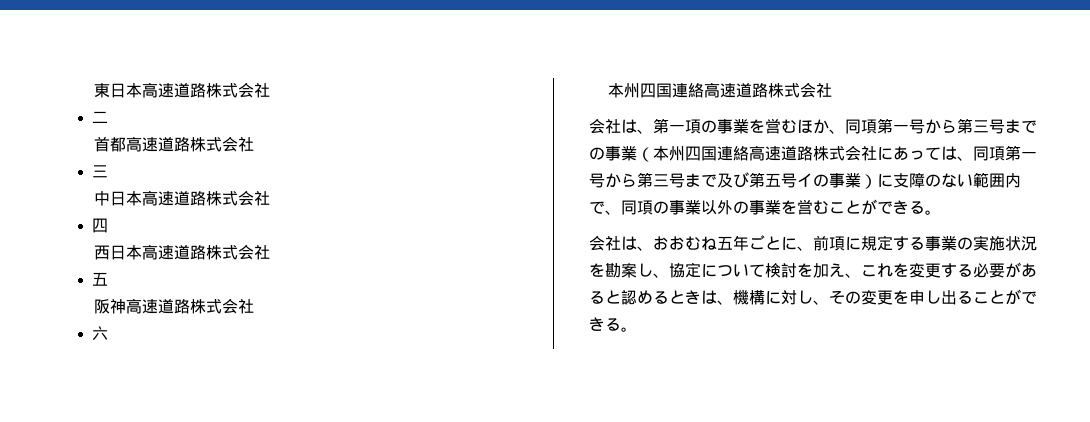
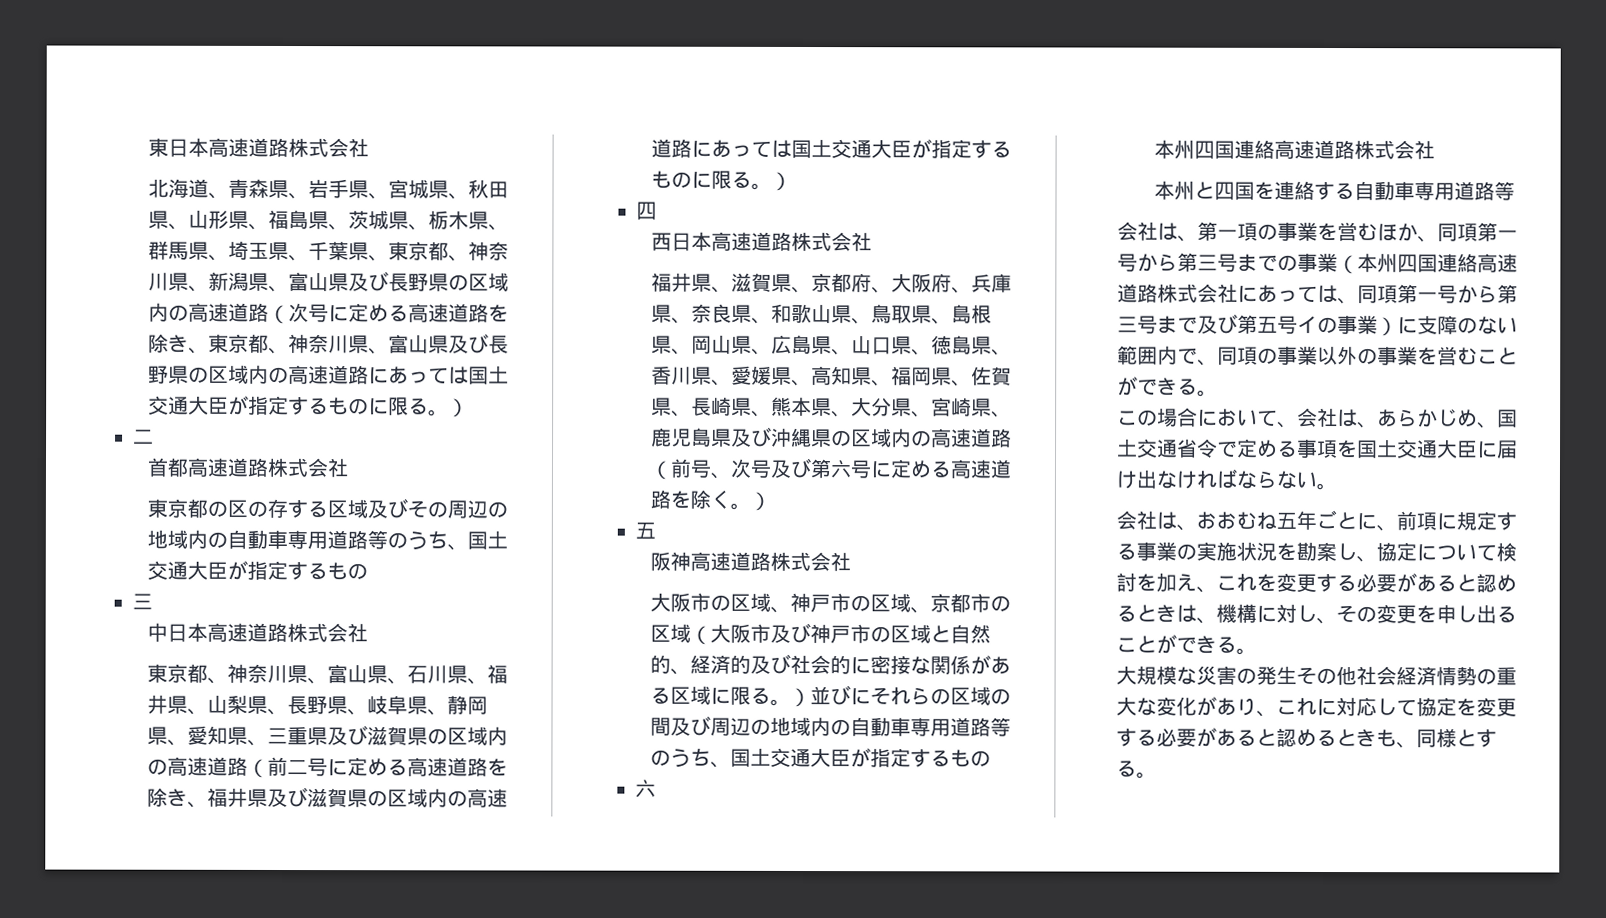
(271, 90) none -> [148,178,510,200] [148,209,510,231] [148,240,510,262] [148,271,510,293] [148,302,510,325] [148,333,510,355] [148,364,510,385] [148,395,470,418] // 北海道、青森県、岩手県、宮城県、秋田県、山形県、福島県、茨城県、栃木県、群馬県、埼玉県、千葉県、東京都、神奈川県、新潟県、富山県及び長野県の区域内の高速道路（次号に定める高速道路を除き、東京都、神奈川県、富山県及び長野県の区域内の高速道路にあっては国土交通大臣が指定するものに限る。）
(255, 144) none -> [147,498,509,519] [147,529,509,551] [147,560,369,581] // 東京都の区の存する区域及びその周辺の地域内の自動車専用道路等のうち、国土交通大臣が指定するもの
(271, 198) none -> [147,663,509,685] [147,694,489,716] [147,725,509,746] [147,756,509,778] [147,787,509,808] [651,138,1013,159] [651,170,793,191] // 東京都、神奈川県、富山県、石川県、福井県、山梨県、長野県、岐阜県、静岡県、愛知県、三重県及び滋賀県の区域内の高速道路（前二号に定める高速道路を除き、福井県及び滋賀県の区域内の高速道路にあっては国土交通大臣が指定するものに限る。）
(271, 252) none -> [651,272,1013,294] [651,303,993,325] [651,334,1013,356] [651,365,1013,387] [651,396,1013,418] [651,426,1013,448] [650,457,1012,480] [650,489,772,511] // 福井県、滋賀県、京都府、大阪府、兵庫県、奈良県、和歌山県、鳥取県、島根県、岡山県、広島県、山口県、徳島県、香川県、愛媛県、高知県、福岡県、佐賀県、長崎県、熊本県、大分県、宮崎県、鹿児島県及び沖縄県の区域内の高速道路（前号、次号及び第六号に定める高速道路を除く。）
(255, 306) none -> [650,592,1012,614] [650,622,992,645] [650,653,1012,675] [650,685,1012,708] [650,715,1012,737] [650,747,992,768] // 大阪市の区域、神戸市の区域、京都市の区域（大阪市及び神戸市の区域と自然的、経済的及び社会的に密接な関係がある区域に限る。）並びにそれらの区域の間及び周辺の地域内の自動車専用道路等のうち、国土交通大臣が指定するもの
(833, 90) none -> [1154,180,1516,201] // 本州と四国を連絡する自動車専用道路等
(941, 212) none -> [1117,407,1519,429] [1117,438,1519,459] [1116,468,1338,491] // この場合において、会社は、あらかじめ、国土交通省令で定める事項を国土交通大臣に届け出なければならない。
(637, 329) none -> [1116,665,1518,686] [1116,696,1518,717] [1116,727,1498,749] [1116,760,1158,779] // 大規模な災害の発生その他社会経済情勢の重大な変化があり、これに対応して協定を変更する必要があると認めるときも、同様とする。

